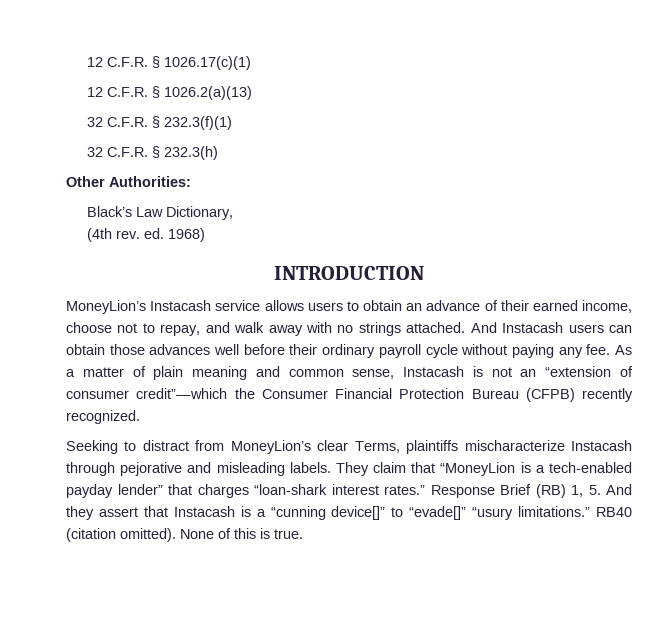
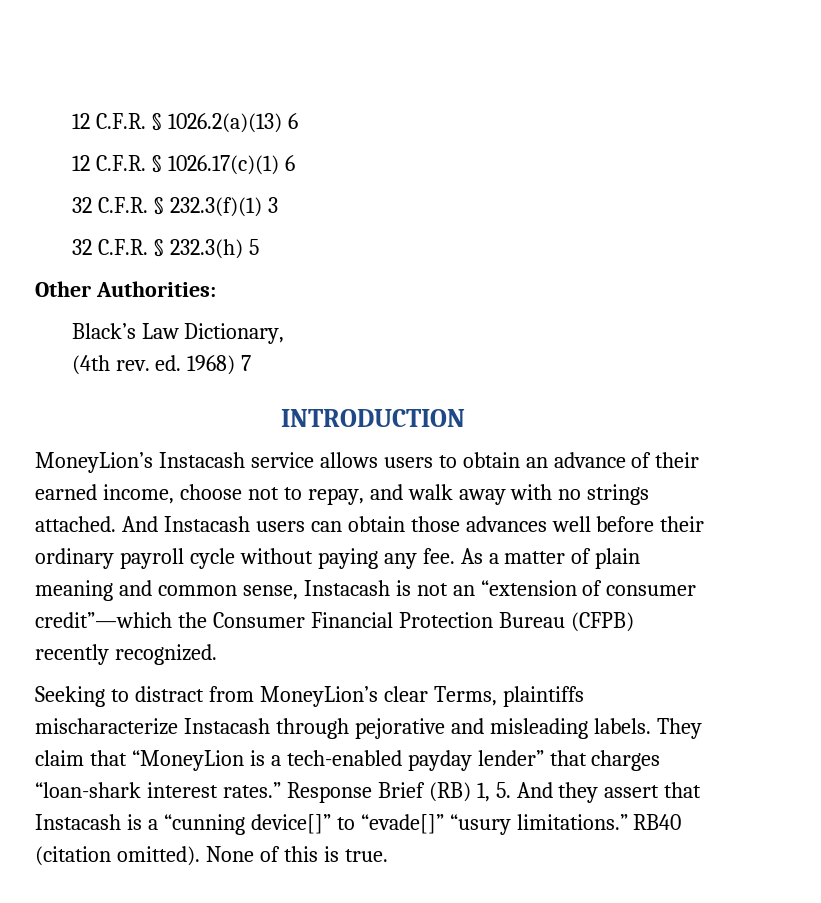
[87,56,252,70] [87,86,253,100] 12 C.F.R. § 1026.17(c)(1) // 12 C.F.R. § 1026.2(a)(13) -> [71,113,299,133] [71,155,296,175] 12 C.F.R. § 1026.2(a)(13) 6 // 12 C.F.R. § 1026.17(c)(1) 6
(233, 123) none -> [268,197,279,213] 3
(219, 153) none -> [249,239,260,255] 5
(206, 235) none -> [241,355,252,371] 7

